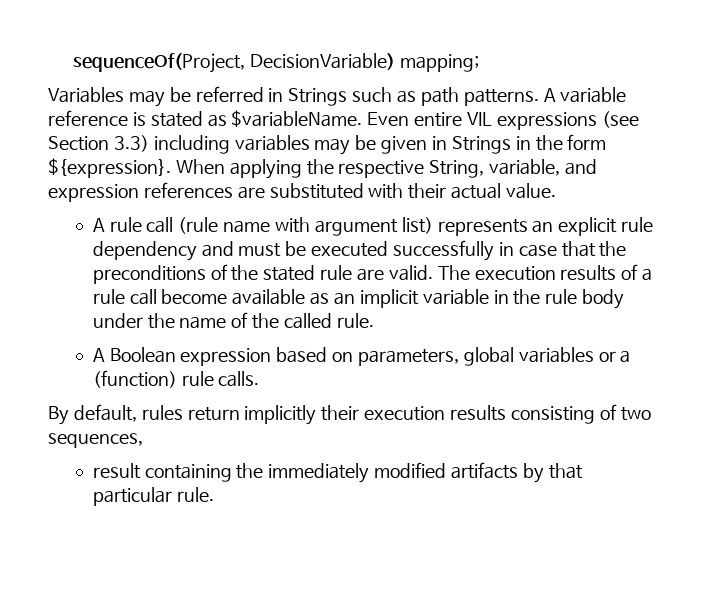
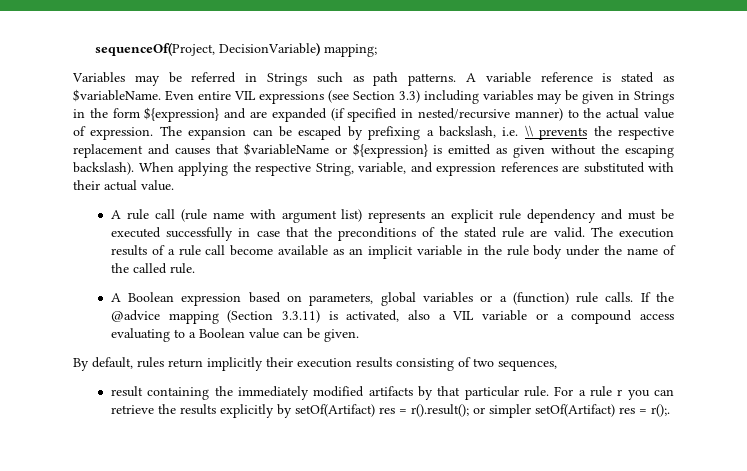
[48,158,171,178] ${expression}. -> [144,107,674,122] [73,125,674,140] [73,143,674,158] [73,162,134,175] ${expression} and are expanded (if specified in nested/recursive manner) to the actual value of expression. The expansion can be escaped by prefixing a backslash, i.e. \\ prevents the respective replacement and causes that $variableName or ${expression} is emitted as given without the escaping backslash).
(260, 379) none -> [640,292,675,302] [110,310,674,324] [110,328,359,342] If the @advice mapping (Section 3.3.11) is activated, also a VIL variable or a compound access evaluating to a Boolean value can be given.
(214, 494) none -> [554,386,675,400] [110,404,670,418] For a rule r you can retrieve the results explicitly by setOf(Artifact) res = r().result(); or simpler setOf(Artifact) res = r();.

